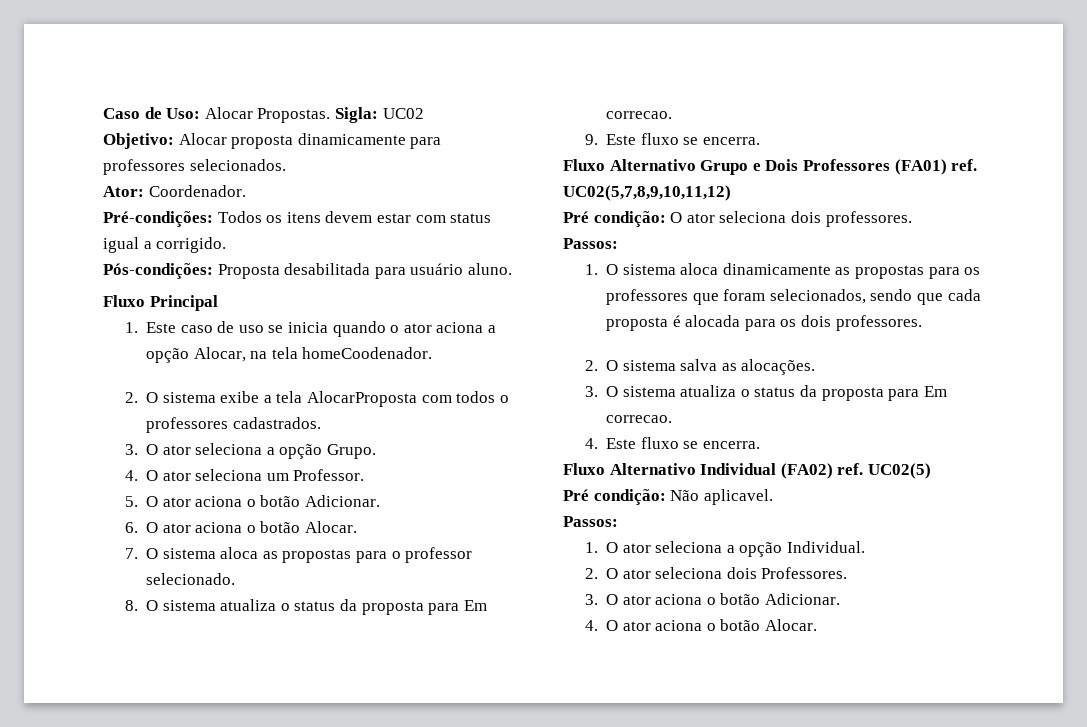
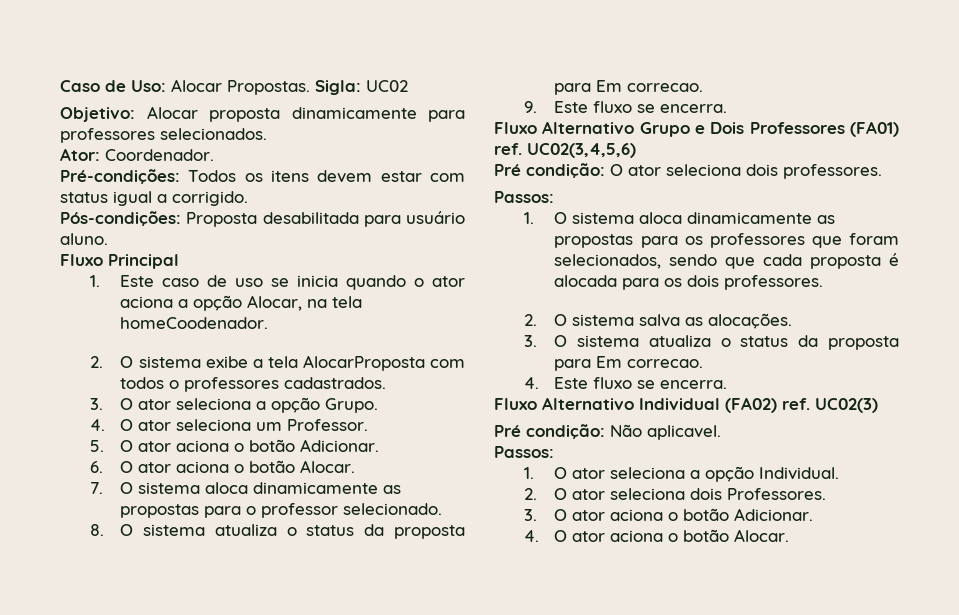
(259, 553) none -> [253,482,379,494] dinamicamente
[563,185,731,201] UC02(5,7,8,9,10,11,12) -> [527,143,636,158] UC02(3,4,5,6)
[867,463,931,479] UC02(5) -> [815,398,878,413] UC02(3)

